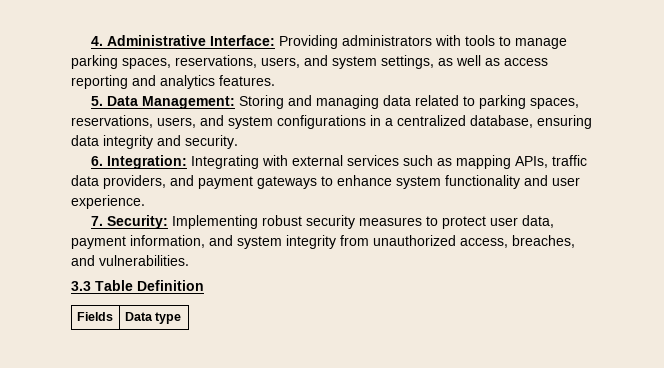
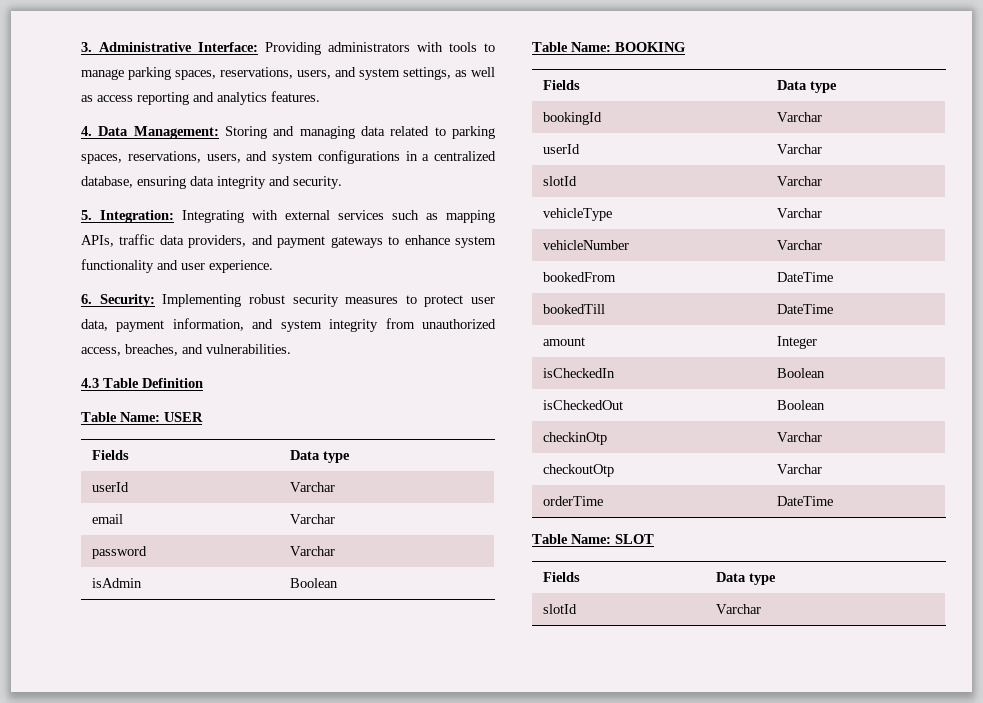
[91,36,104,46] 4. -> [81,42,92,52] 3.
[91,96,104,106] 5. -> [81,126,92,136] 4.
[91,156,104,166] 6. -> [81,210,92,220] 5.
[91,216,104,226] 7. -> [81,294,92,304] 6.
[71,281,91,291] 3.3 -> [81,378,99,388] 4.3
[76,312,113,321] [124,312,182,324] // Fields | Data type -> [81,412,203,422] [92,450,130,460] [290,450,351,463] [92,482,130,492] [290,482,336,492] [92,514,124,524] [290,514,336,524] [92,546,148,559] [290,546,336,556] [92,578,143,588] [290,578,339,588] [532,42,685,52] [543,80,581,90] [777,80,838,93] [543,112,603,125] [777,112,823,122] [543,144,581,154] [777,144,823,154] [543,176,578,186] [777,176,823,186] [543,208,613,221] [777,208,823,218] [543,240,630,250] [777,240,823,250] [543,272,617,282] [777,272,834,282] [543,304,606,314] [777,304,834,314] [543,337,586,346] [777,336,818,349] [543,368,616,378] [777,368,826,378] [543,400,624,410] [777,400,826,410] [543,432,608,445] [777,432,823,442] [543,464,615,477] [777,464,823,474] [543,496,604,506] [777,496,834,506] [532,534,654,544] [543,572,581,582] [716,572,777,585] [543,604,578,614] [716,604,762,614] // Table Name: USER // Fields | Data type // userId | Varchar // email | Varchar // password | Varchar // isAdmin | Boolean // Table Name: BOOKING // Fields | Data type // bookingId | Varchar // userId | Varchar // slotId | Varchar // vehicleType | Varchar // vehicleNumber | Varchar // bookedFrom | DateTime // bookedTill | DateTime // amount | Integer // isCheckedIn | Boolean // isCheckedOut | Boolean // checkinOtp | Varchar // checkoutOtp | Varchar // orderTime | DateTime // Table Name: SLOT // Fields | Data type // slotId | Varchar

